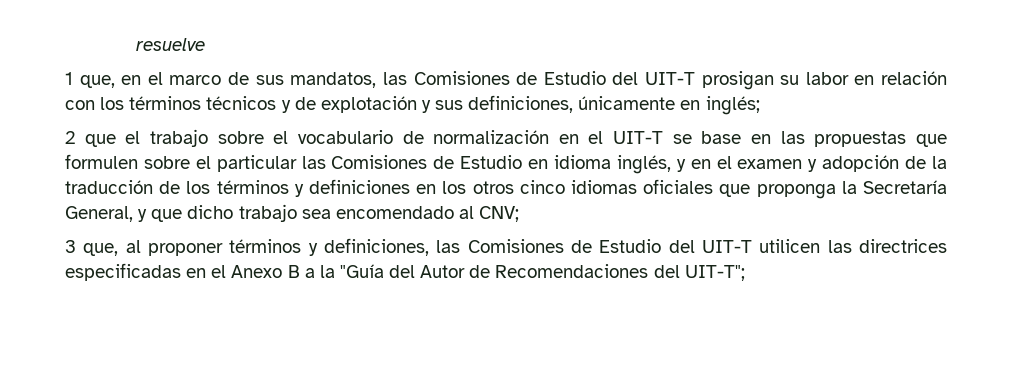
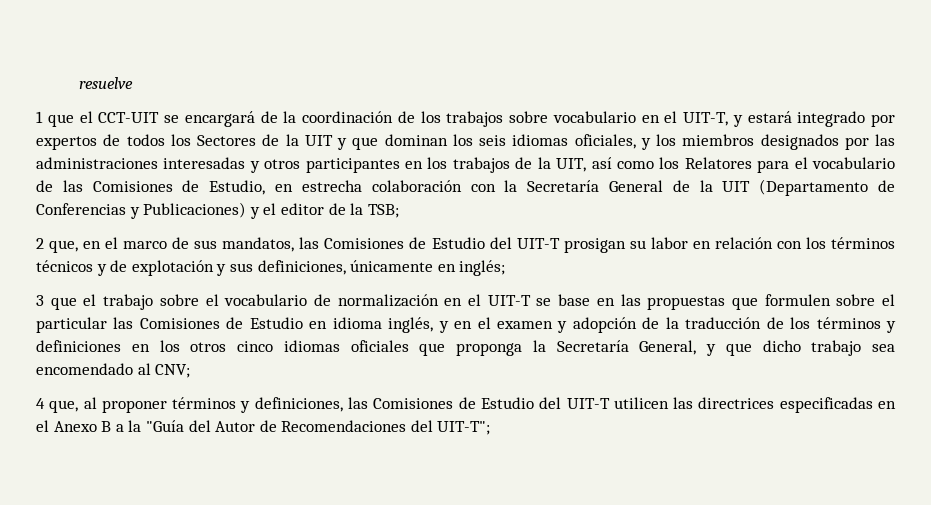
(73, 78) none -> [47,111,895,127] [36,134,895,150] [36,157,895,173] [36,179,895,196] [36,202,399,219] [36,238,44,249] que el CCT-UIT se encargará de la coordinación de los trabajos sobre vocabulario en el UIT-T, y estará integrado por expertos de todos los Sectores de la UIT y que dominan los seis idiomas oficiales, y los miembros designados por las administraciones interesadas y otros participantes en los trabajos de la UIT, así como los Relatores para el vocabulario de las Comisiones de Estudio, en estrecha colaboración con la Secretaría General de la UIT (Departamento de Conferencias y Publicaciones) y el editor de la TSB; // 2
[65,131,75,144] 2 -> [36,295,44,306] 3
[65,240,76,253] 3 -> [36,398,45,409] 4

